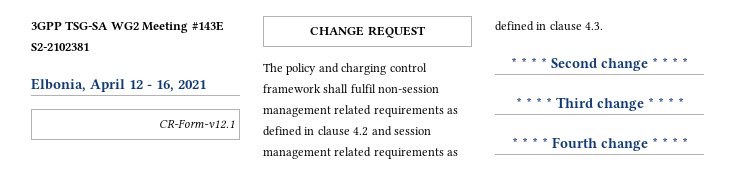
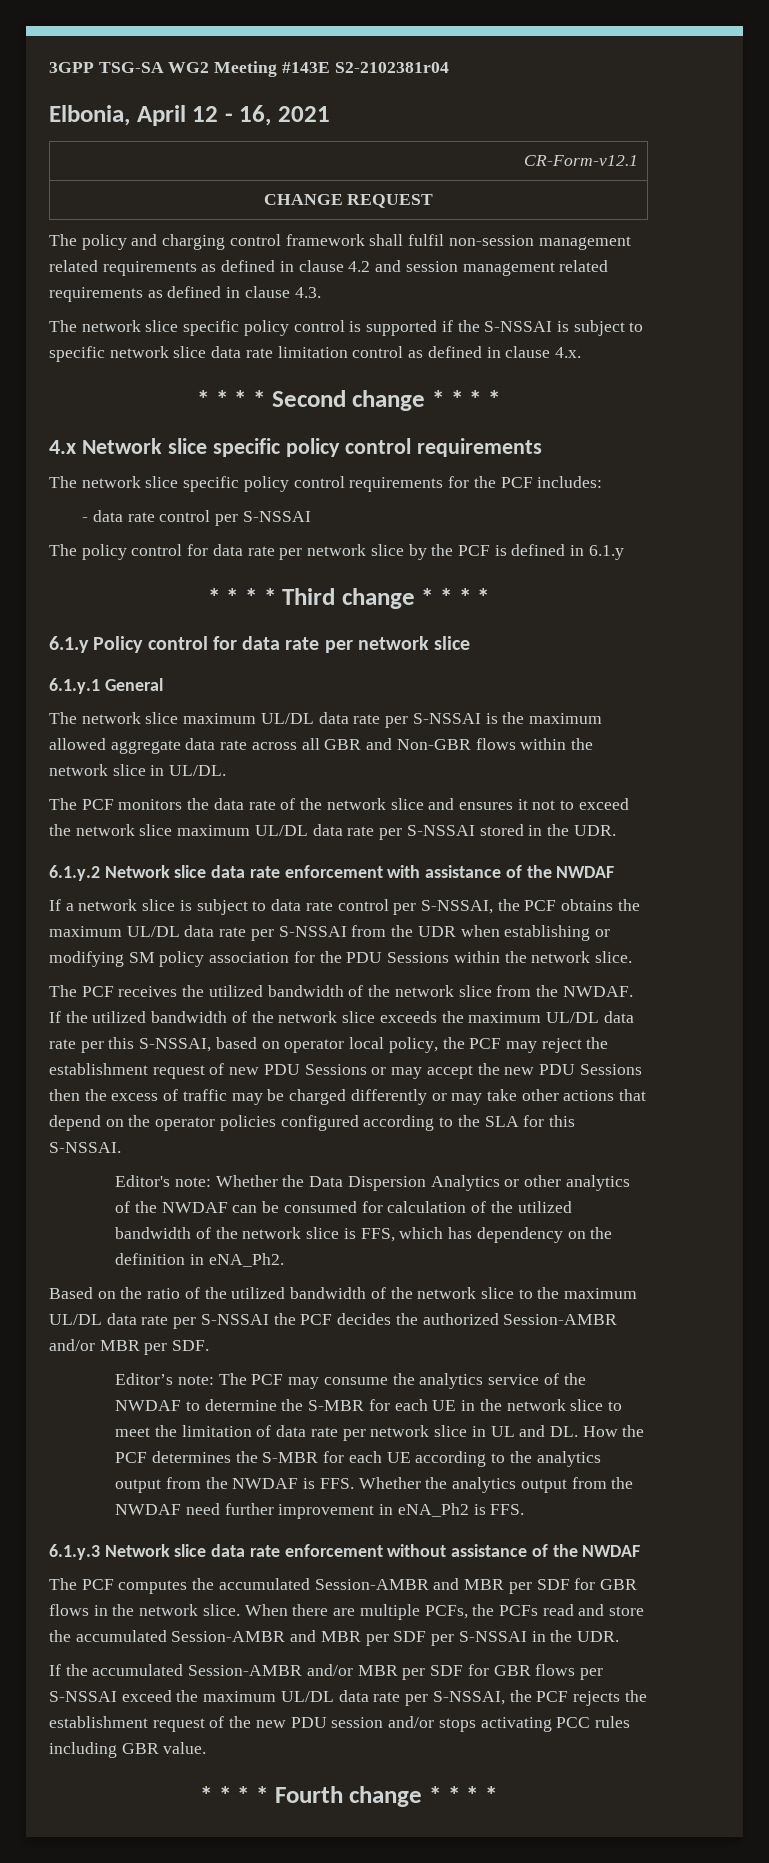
[31,43,89,51] S2-2102381 -> [334,62,449,73] S2-2102381r04
(604, 26) none -> [49,320,644,336] [49,346,581,362] // The network slice specific policy control is supported if the S-NSSAI is subject to specific network slice data rate limitation control as defined in clause 4.x.
(688, 62) none -> [49,438,542,457] [49,476,603,492] [82,510,311,526] [49,544,624,560] // 4.x Network slice specific policy control requirements // The network slice specific policy control requirements for the PCF includes: // - data rate control per S-NSSAI // The policy control for data rate per network slice by the PCF is defined in 6.1.y
(684, 102) none -> [49,636,471,653] [49,678,163,694] [49,712,602,728] [49,738,593,754] [49,764,227,776] [49,798,629,810] [49,824,616,840] [49,865,615,881] [49,899,640,915] [49,925,610,941] [49,951,632,967] [49,985,633,997] [49,1011,634,1023] [49,1037,609,1053] [49,1063,642,1079] [49,1089,647,1105] [49,1115,575,1131] [49,1142,121,1153] [115,1175,630,1191] [115,1201,572,1213] [115,1227,613,1243] [115,1253,284,1267] [49,1287,638,1299] [49,1313,618,1329] [49,1339,210,1355] [115,1373,586,1389] [115,1399,622,1411] [115,1425,645,1441] [115,1451,601,1467] [115,1477,634,1493] [115,1503,525,1519] [49,1544,641,1560] [49,1578,637,1594] [49,1604,645,1620] [49,1630,619,1646] [49,1664,603,1680] [49,1690,647,1706] [49,1716,630,1732] [49,1742,207,1758] // 6.1.y Policy control for data rate per network slice // 6.1.y.1 General // The network slice maximum UL/DL data rate per S-NSSAI is the maximum allowed aggregate data rate across all GBR and Non-GBR flows within the network slice in UL/DL. // The PCF monitors the data rate of the network slice and ensures it not to exceed the network slice maximum UL/DL data rate per S-NSSAI stored in the UDR. // 6.1.y.2 Network slice data rate enforcement with assistance of the NWDAF // If a network slice is subject to data rate control per S-NSSAI, the PCF obtains the maximum UL/DL data rate per S-NSSAI from the UDR when establishing or modifying SM policy association for the PDU Sessions within the network slice. // The PCF receives the utilized bandwidth of the network slice from the NWDAF. If the utilized bandwidth of the network slice exceeds the maximum UL/DL data rate per this S-NSSAI, based on operator local policy, the PCF may reject the establishment request of new PDU Sessions or may accept the new PDU Sessions then the excess of traffic may be charged differently or may take other actions that depend on the operator policies configured according to the SLA for this S-NSSAI. // Editor's note: Whether the Data Dispersion Analytics or other analytics of the NWDAF can be consumed for calculation of the utilized bandwidth of the network slice is FFS, which has dependency on the definition in eNA_Ph2. // Based on the ratio of the utilized bandwidth of the network slice to the maximum UL/DL data rate per S-NSSAI the PCF decides the authorized Session-AMBR and/or MBR per SDF. // Editor’s note: The PCF may consume the analytics service of the NWDAF to determine the S-MBR for each UE in the network slice to meet the limitation of data rate per network slice in UL and DL. How the PCF determines the S-MBR for each UE according to the analytics output from the NWDAF is FFS. Whether the analytics output from the NWDAF need further improvement in eNA_Ph2 is FFS. // 6.1.y.3 Network slice data rate enforcement without assistance of the NWDAF // The PCF computes the accumulated Session-AMBR and MBR per SDF for GBR flows in the network slice. When there are multiple PCFs, the PCFs read and store the accumulated Session-AMBR and MBR per SDF per S-NSSAI in the UDR. // If the accumulated Session-AMBR and/or MBR per SDF for GBR flows per S-NSSAI exceed the maximum UL/DL data rate per S-NSSAI, the PCF rejects the establishment request of the new PDU session and/or stops activating PCC rules including GBR value.

